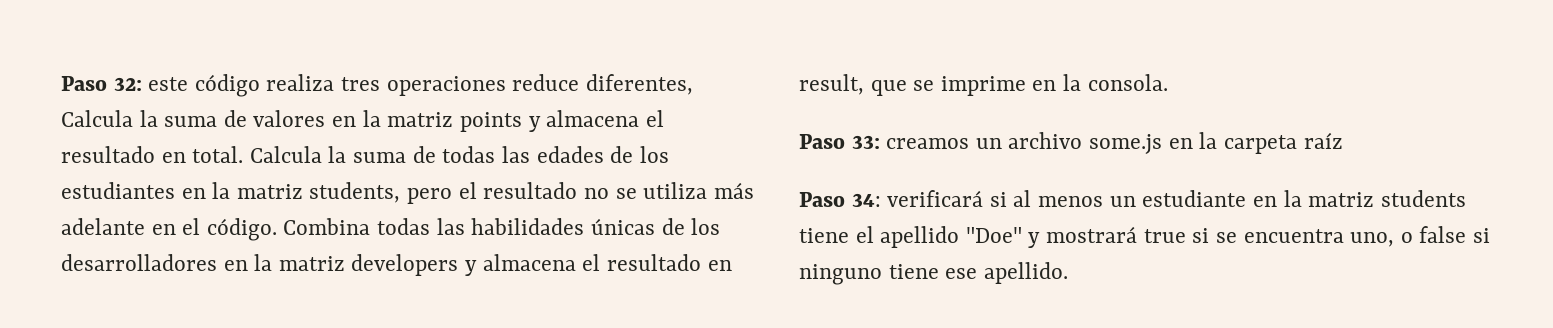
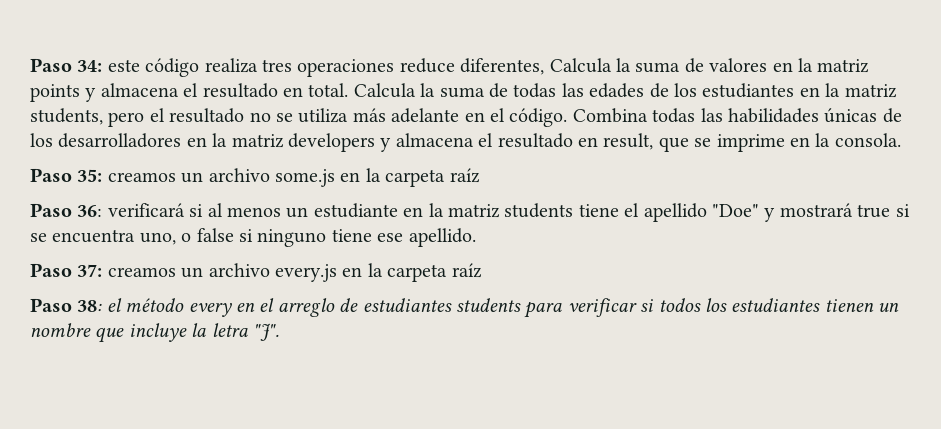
[61,76,142,91] Paso 32: -> [30,58,103,72] Paso 34:
[851,135,880,149] 33: -> [77,169,103,182] 35:
[851,193,881,207] 34: -> [77,205,103,217] 36:
(1068, 273) none -> [30,263,482,282] [30,298,900,318] [30,323,279,343] // Paso 37: creamos un archivo every.js en la carpeta raíz // Paso 38: el método every en el arreglo de estudiantes students para verificar si todos los estudiantes tienen un nombre que incluye la letra "J".

